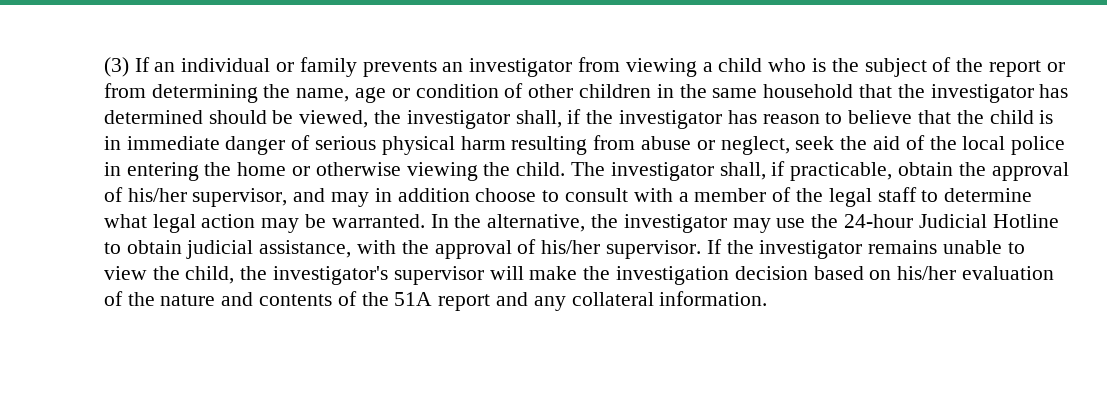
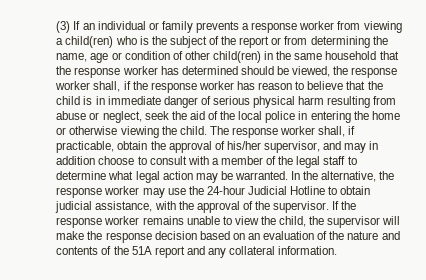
[442,58,573,77] an investigator -> [242,21,335,33] a response worker
[718,58,763,72] child -> [65,36,114,48] child(ren)
[579,84,652,98] children -> [212,51,261,63] child(ren)
[930,84,1034,103] investigator -> [74,66,158,78] response worker
[406,110,510,129] investigator -> [351,67,398,78] [55,81,91,90] response worker
[619,110,723,129] investigator -> [150,81,234,93] response worker
[610,162,714,181] investigator -> [231,126,316,138] response worker
[623,214,727,233] investigator -> [56,186,140,198] response worker
[541,240,601,254] his/her -> [254,201,270,210] the
[759,240,863,259] investigator -> [56,216,140,228] response worker
[272,266,388,285] investigator's -> (325, 220) none
[616,266,730,285] investigation -> [105,232,152,243] response
[897,266,957,280] his/her -> [247,233,260,240] an

